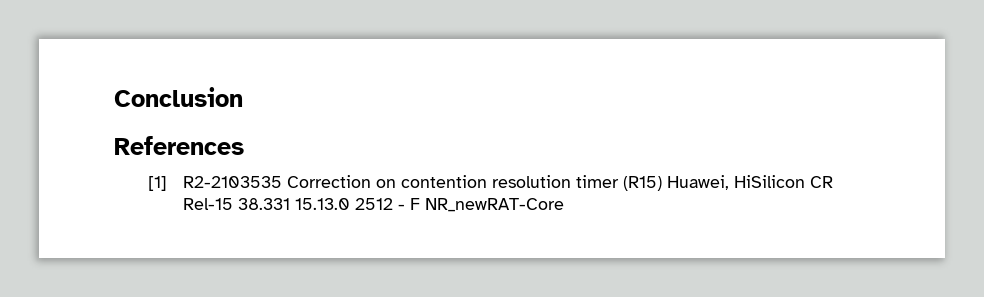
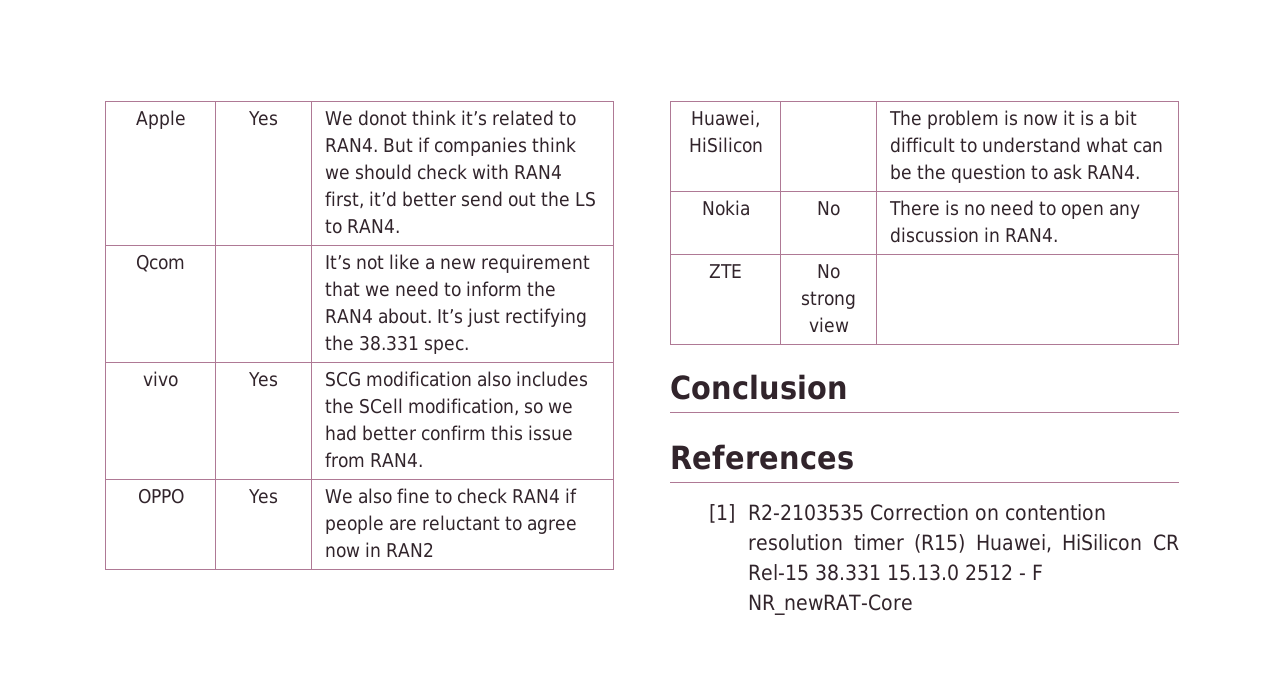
(114, 97) none -> [135,110,186,129] [247,111,279,126] [325,110,577,126] [325,137,577,156] [325,164,563,180] [325,191,597,209] [325,219,401,234] [136,254,185,272] [325,254,591,273] [325,281,557,297] [325,308,588,327] [325,335,470,354] [143,371,178,387] [247,372,279,387] [325,371,589,387] [325,398,574,416] [325,425,574,441] [325,452,424,468] [137,488,184,504] [247,489,279,504] [325,488,578,504] [325,515,578,534] [325,542,435,558] [691,110,760,128] [688,137,763,153] [889,110,1138,129] [890,137,1164,153] [890,164,1141,183] [701,200,750,216] [817,201,840,216] [889,200,1141,219] [890,227,1059,243] [709,264,742,278] [817,264,840,279] [801,291,856,309] [808,317,849,333] Apple | Yes | We donot think it’s related to RAN4. But if companies think we should check with RAN4 first, it’d better send out the LS to RAN4. // Qcom | | It’s not like a new requirement that we need to inform the RAN4 about. It’s just rectifying the 38.331 spec. // vivo | Yes | SCG modification also includes the SCell modification, so we had better confirm this issue from RAN4. // OPPO | Yes | We also fine to check RAN4 if people are reluctant to agree now in RAN2 // Huawei, HiSilicon | | The problem is now it is a bit difficult to understand what can be the question to ask RAN4. // Nokia | No | There is no need to open any discussion in RAN4. // ZTE | No strong view | //

